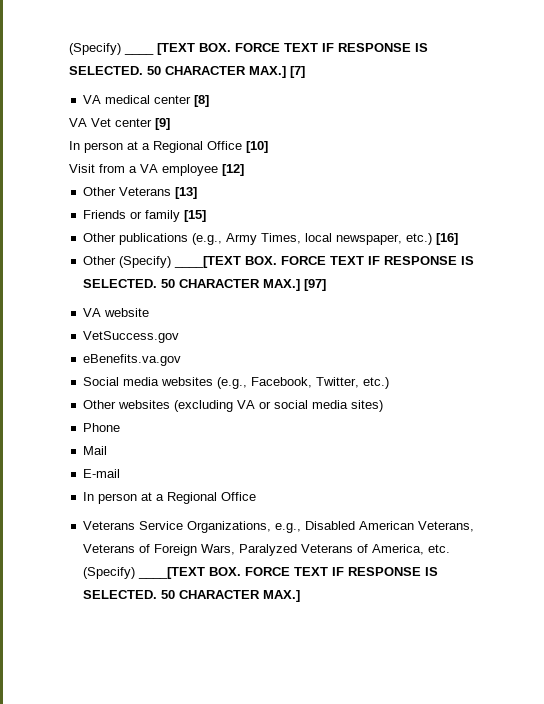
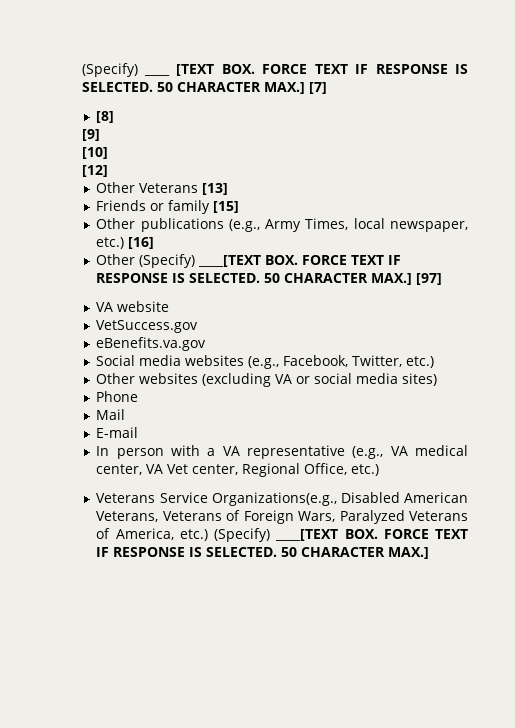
[83,95,210,107] [68,118,170,130] [68,141,268,153] [68,164,218,176] VA medical center [8] // VA Vet center [9] // In person at a Regional Office [10] // Visit from a VA employee -> [96,111,115,123] [81,129,100,141] [81,147,108,159] [8] // [9] // [10] //
[141,492,257,504] at a Regional Office -> [171,445,468,459] [96,463,380,477] with a VA representative (e.g., VA medical center, VA Vet center, Regional Office, etc.)
[187,521,302,533] Organizations, e.g., -> [211,492,337,506] Organizations(e.g.,
[428,544,451,553] etc. -> [179,529,208,541] etc.)

